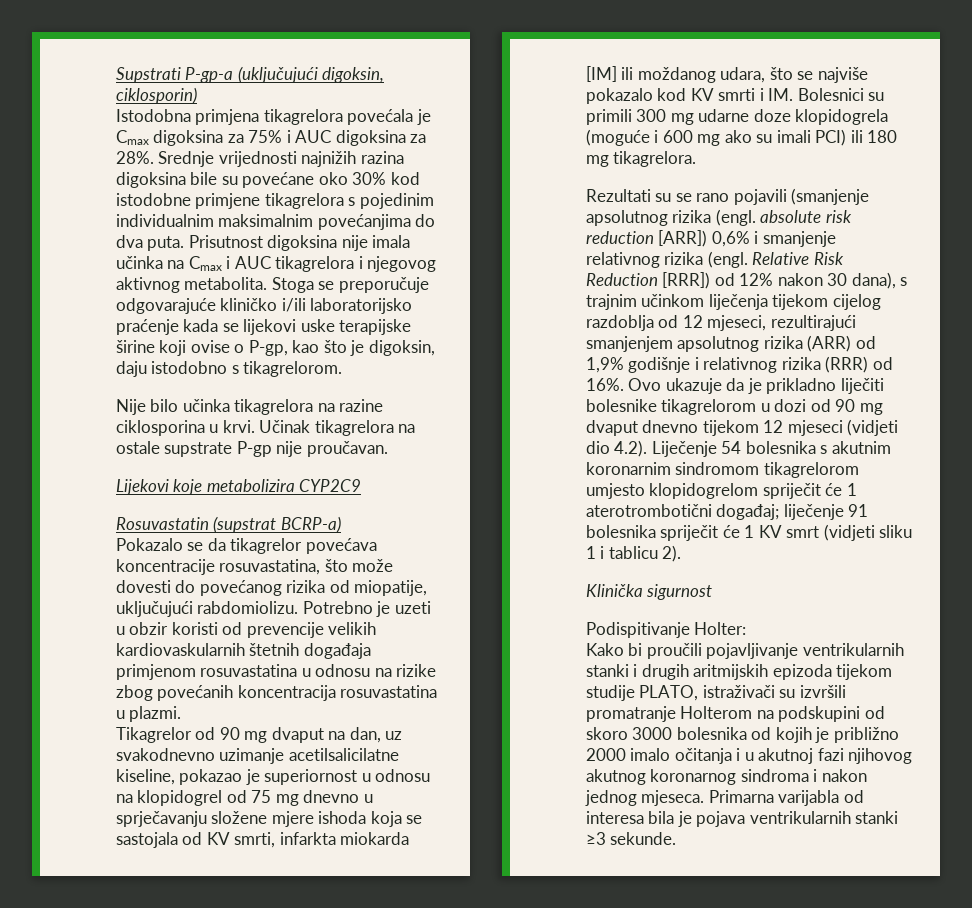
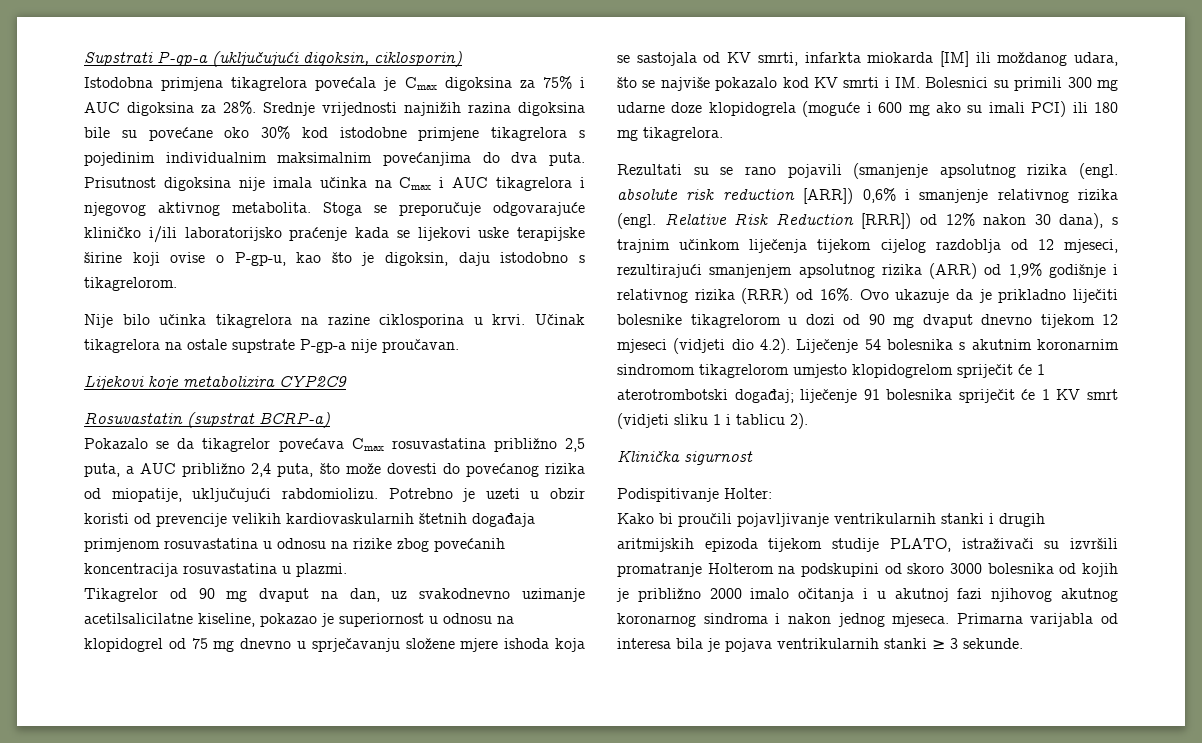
[248,340,288,356] P-gp, -> [234,252,286,266] P-gp-u,
[236,441,272,457] P-gp -> [300,339,346,353] P-gp-a
[116,559,321,575] koncentracije rosuvastatina, -> [351,438,585,452] [84,463,314,477] Cmax rosuvastatina približno 2,5 puta, a AUC približno 2,4 puta,
[586,504,712,517] aterotrombotični -> [617,389,728,400] aterotrombotski
[586,832,606,845] ≥3 -> [932,638,958,649] ≥ 3

